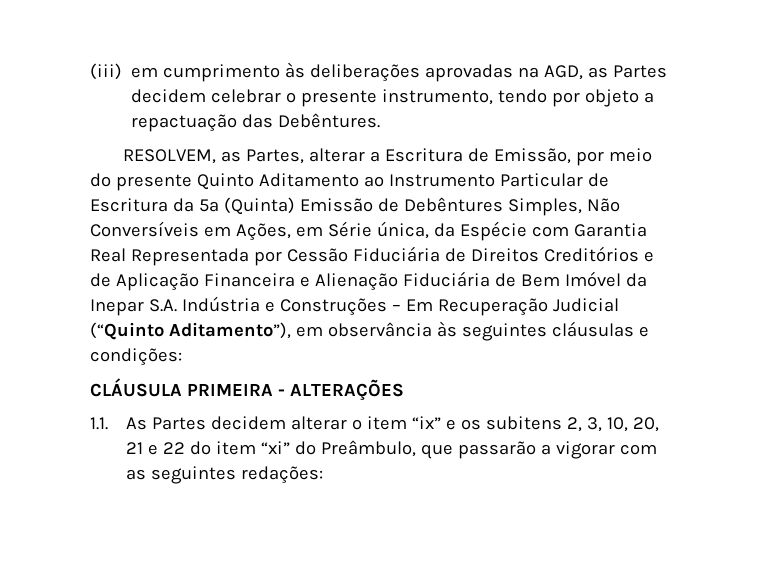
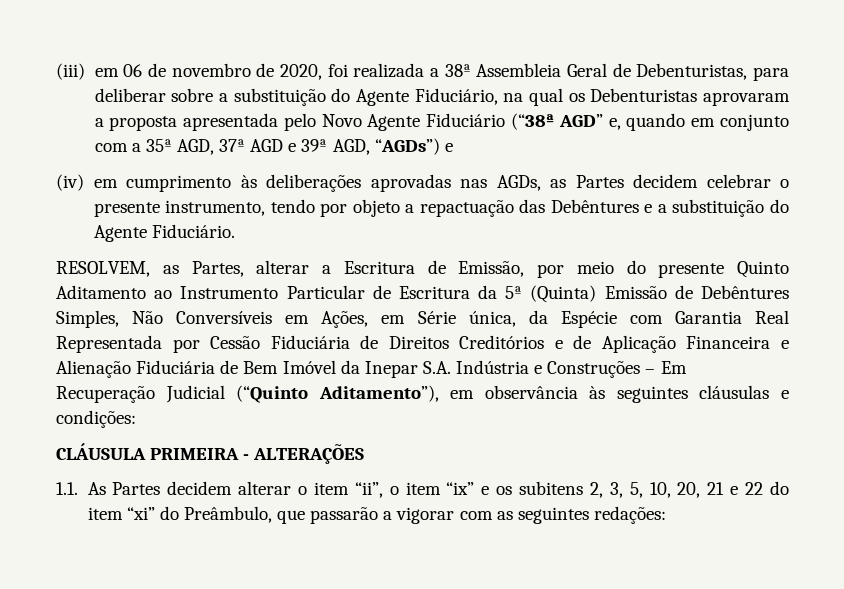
(159, 72) none -> [123,63,790,81] [94,88,791,106] [94,113,789,131] [94,138,453,155] [56,174,118,191] 06 de novembro de 2020, foi realizada a 38ª Assembleia Geral de Debenturistas, para deliberar sobre a substituição do Agente Fiduciário, na qual os Debenturistas aprovaram a proposta apresentada pelo Novo Agente Fiduciário (“38ª AGD” e, quando em conjunto com a 35ª AGD, 37ª AGD e 39ª AGD, “AGDs”) e // (iv) em
[518,65,584,80] na AGD, -> [460,175,541,191] nas AGDs,
[278,113,381,128] Debêntures. -> [550,199,789,217] [93,224,235,242] Debêntures e a substituição do Agente Fiduciário.
(407, 423) none -> [354,482,441,498] “ii”, o item
(602, 424) none -> [629,482,643,498] 5,

